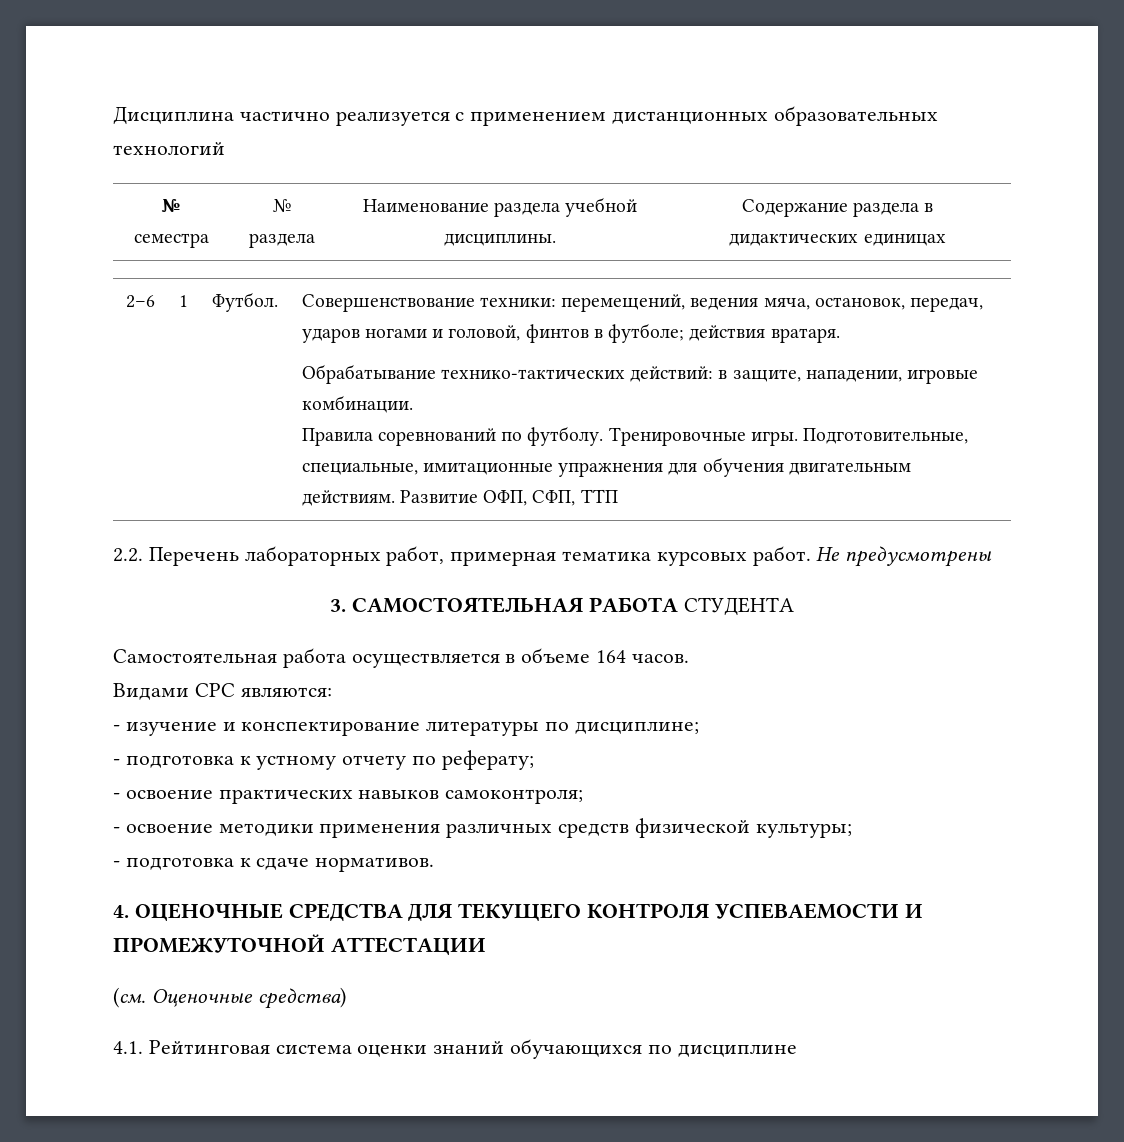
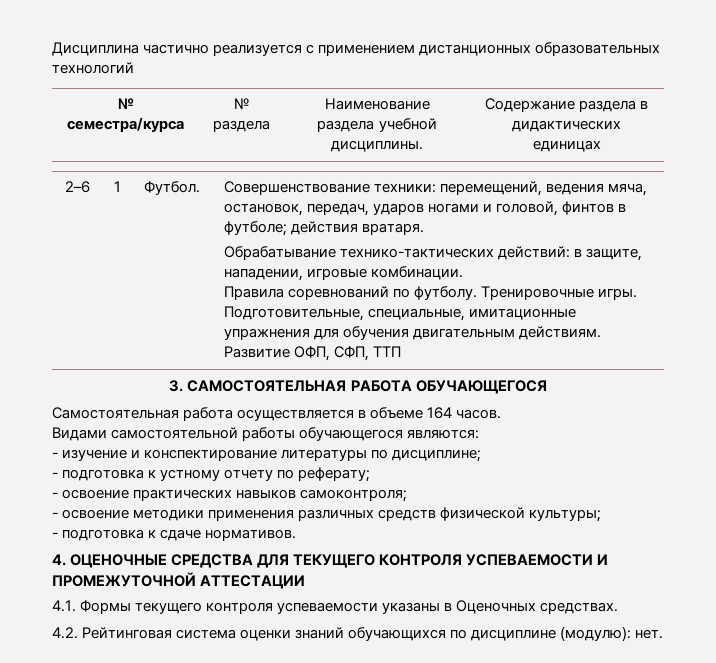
[133,233,209,248] семестра -> [67,117,184,132] семестра/курса
[113,546,993,567] // 2.2. Перечень лабораторных работ, примерная тематика курсовых работ. Не предусмотрены -> (401, 351) none
[683,597,794,616] СТУДЕНТА -> [415,380,547,394] ОБУЧАЮЩЕГОСЯ
[194,683,235,697] СРС -> [111,427,404,441] самостоятельной работы обучающегося
[113,987,346,1009] [113,1041,143,1054] (см. Оценочные средства) // 4.1. -> [52,600,619,614] [52,627,78,639] 4.1. Формы текущего контроля успеваемости указаны в Оценочных средствах. // 4.2.
(797, 1050) none -> [560,626,664,641] (модулю): нет.

